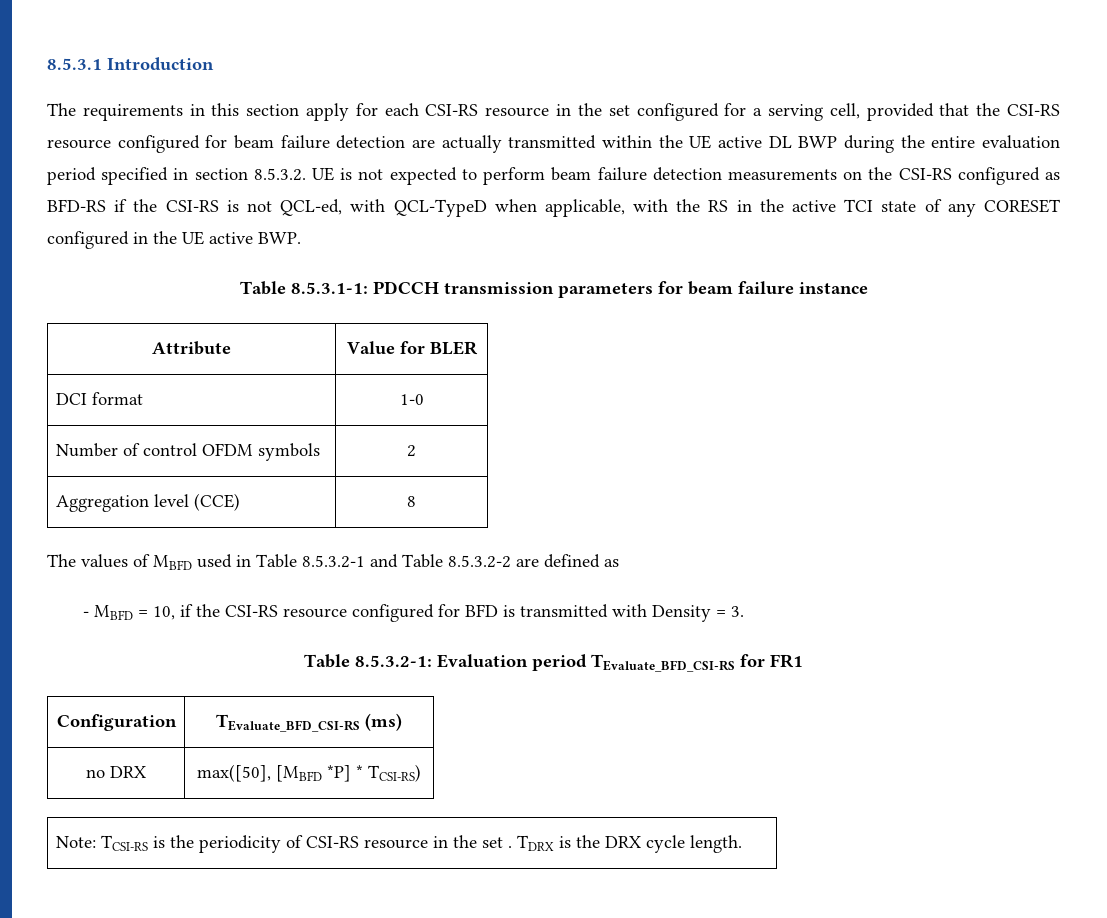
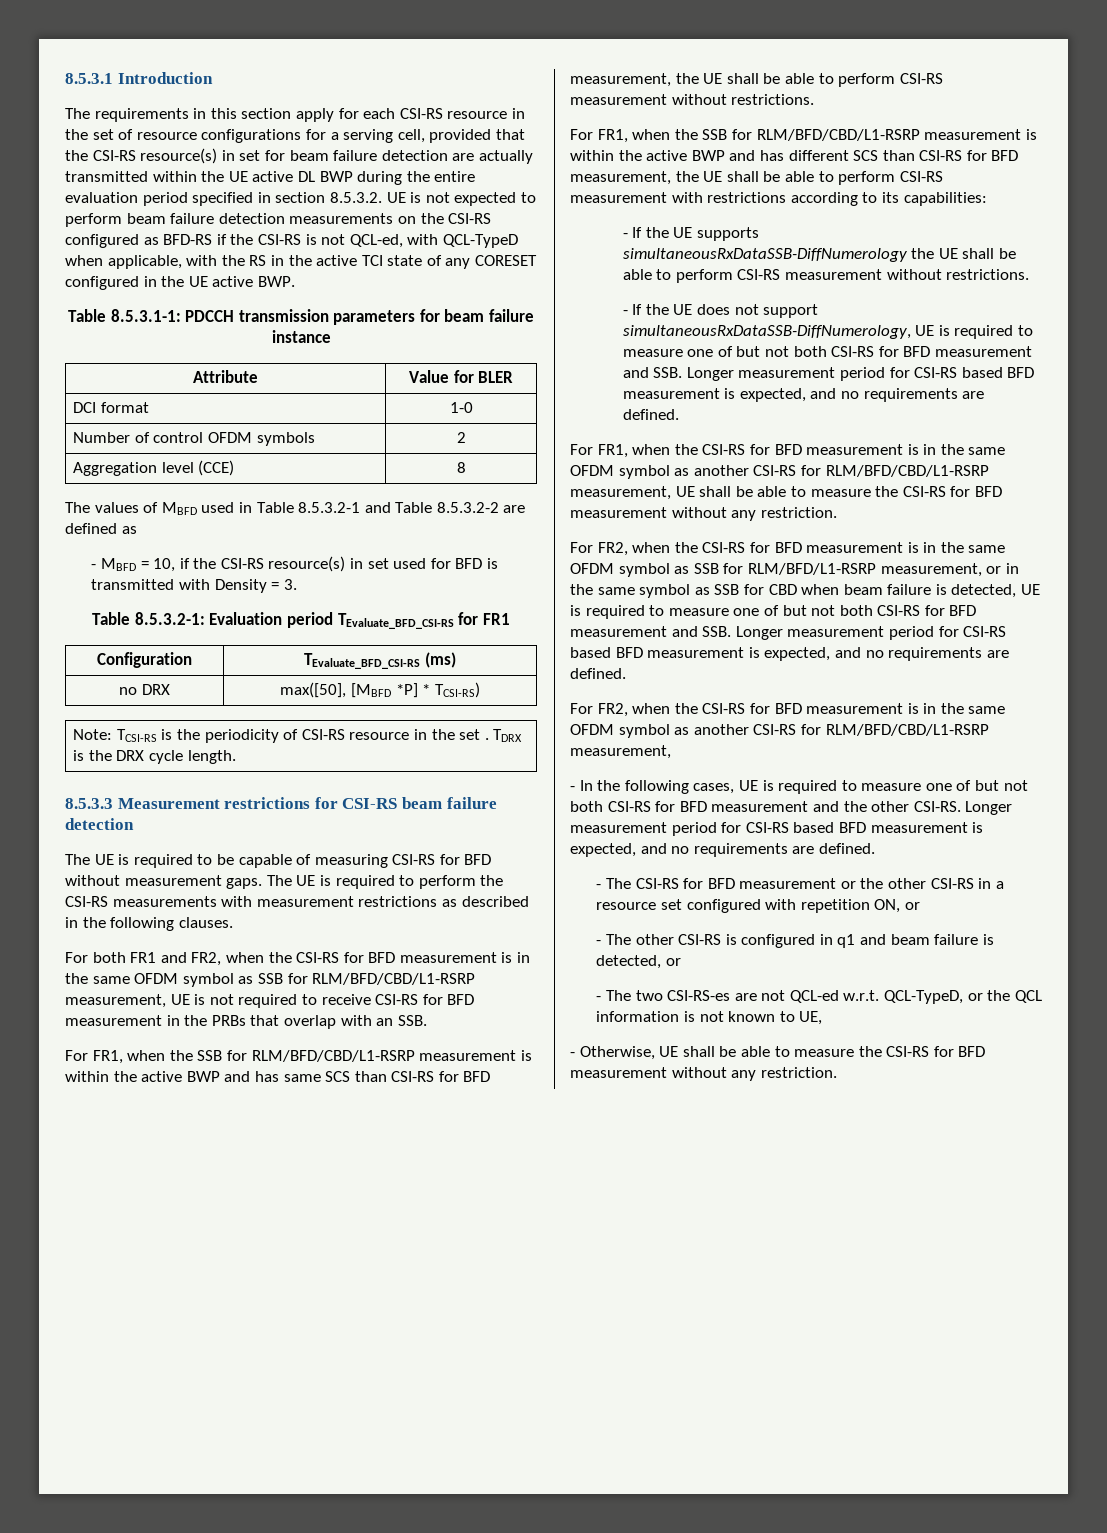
[636,103,719,121] configured -> [118,129,302,143] of resource configurations
[47,135,200,153] resource configured -> [140,148,261,164] resource(s) in set
[283,604,435,622] resource configured -> [268,556,427,572] resource(s) in set used
(742, 844) none -> [65,797,497,809] [65,818,134,830] [65,854,492,868] [65,875,504,889] [65,896,529,907] [65,917,233,931] [65,952,531,966] [65,973,476,987] [65,994,475,1008] [65,1015,427,1029] [65,1050,532,1064] [65,1071,491,1082] [570,73,943,87] [570,94,815,105] [570,129,1037,143] [570,150,1019,161] [570,171,943,185] [570,192,987,206] [622,227,760,241] [622,248,1017,262] [622,269,1030,283] [622,304,819,318] [622,325,1034,339] [622,346,1032,357] [622,367,1035,381] [622,388,985,402] [622,409,679,420] [570,444,1006,458] [570,465,989,479] [570,486,1002,500] [570,507,837,521] [570,542,1006,556] [570,563,1019,577] [570,584,1041,598] [570,605,977,619] [570,626,1007,640] [570,647,1009,661] [570,668,626,679] [570,703,1006,717] [570,724,989,738] [570,745,671,759] [570,780,1028,794] [570,801,1013,815] [570,822,984,836] [570,843,875,857] [596,878,1004,889] [596,899,920,913] [596,934,994,948] [596,955,681,969] [596,990,1042,1004] [596,1011,823,1025] [570,1046,986,1060] [570,1067,837,1081] // 8.5.3.3 Measurement restrictions for CSI-RS beam failure detection // The UE is required to be capable of measuring CSI-RS for BFD without measurement gaps. The UE is required to perform the CSI-RS measurements with measurement restrictions as described in the following clauses. // For both FR1 and FR2, when the CSI-RS for BFD measurement is in the same OFDM symbol as SSB for RLM/BFD/CBD/L1-RSRP measurement, UE is not required to receive CSI-RS for BFD measurement in the PRBs that overlap with an SSB. // For FR1, when the SSB for RLM/BFD/CBD/L1-RSRP measurement is within the active BWP and has same SCS than CSI-RS for BFD measurement, the UE shall be able to perform CSI-RS measurement without restrictions. // For FR1, when the SSB for RLM/BFD/CBD/L1-RSRP measurement is within the active BWP and has different SCS than CSI-RS for BFD measurement, the UE shall be able to perform CSI-RS measurement with restrictions according to its capabilities: // - If the UE supports simultaneousRxDataSSB-DiffNumerology the UE shall be able to perform CSI-RS measurement without restrictions. // - If the UE does not support simultaneousRxDataSSB-DiffNumerology, UE is required to measure one of but not both CSI-RS for BFD measurement and SSB. Longer measurement period for CSI-RS based BFD measurement is expected, and no requirements are defined. // For FR1, when the CSI-RS for BFD measurement is in the same OFDM symbol as another CSI-RS for RLM/BFD/CBD/L1-RSRP measurement, UE shall be able to measure the CSI-RS for BFD measurement without any restriction. // For FR2, when the CSI-RS for BFD measurement is in the same OFDM symbol as SSB for RLM/BFD/L1-RSRP measurement, or in the same symbol as SSB for CBD when beam failure is detected, UE is required to measure one of but not both CSI-RS for BFD measurement and SSB. Longer measurement period for CSI-RS based BFD measurement is expected, and no requirements are defined. // For FR2, when the CSI-RS for BFD measurement is in the same OFDM symbol as another CSI-RS for RLM/BFD/CBD/L1-RSRP measurement, // - In the following cases, UE is required to measure one of but not both CSI-RS for BFD measurement and the other CSI-RS. Longer measurement period for CSI-RS based BFD measurement is expected, and no requirements are defined. // - The CSI-RS for BFD measurement or the other CSI-RS in a resource set configured with repetition ON, or // - The other CSI-RS is configured in q1 and beam failure is detected, or // - The two CSI-RS-es are not QCL-ed w.r.t. QCL-TypeD, or the QCL information is not known to UE, // - Otherwise, UE shall be able to measure the CSI-RS for BFD measurement without any restriction.

